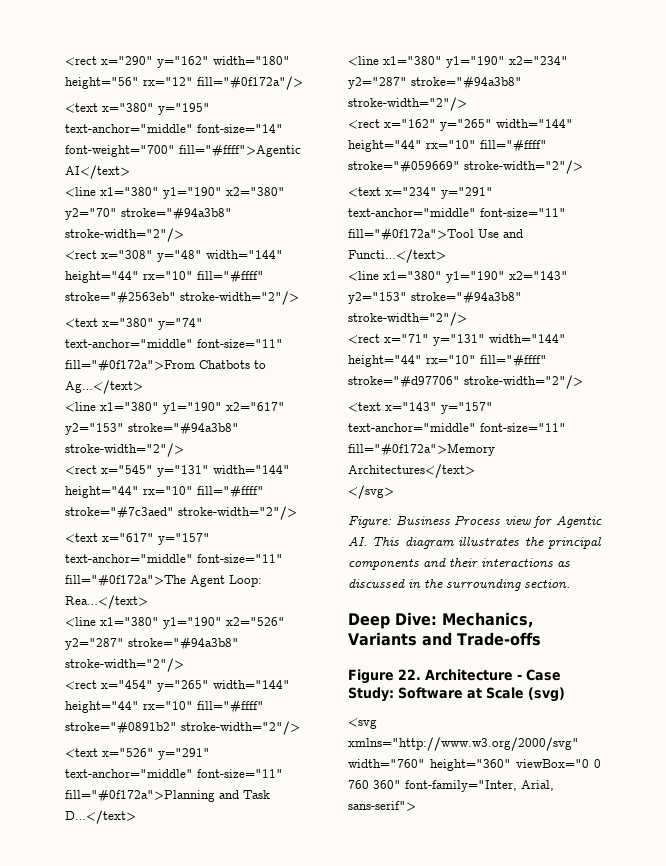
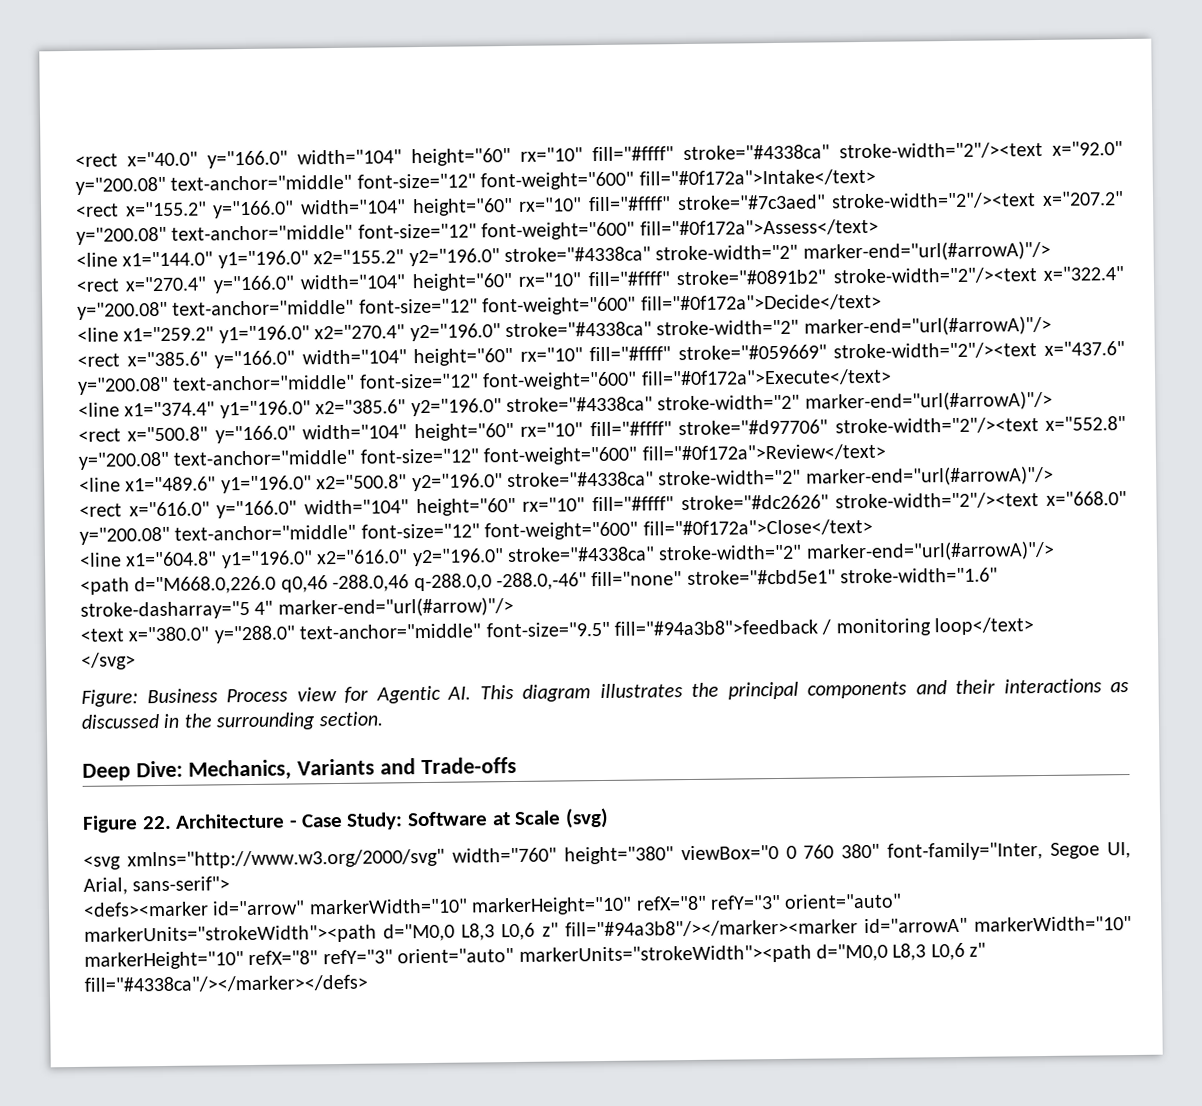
[65,56,290,68] [65,76,303,90] [65,103,210,115] [65,124,283,133] [65,144,301,158] [65,165,130,179] [65,187,285,199] [65,207,232,221] [65,228,184,242] [65,250,283,262] [65,270,264,284] [65,291,299,305] [65,318,203,330] [65,339,283,348] [65,359,266,373] [65,380,143,394] [65,402,285,414] [65,422,239,436] [65,443,184,457] [65,465,290,477] [65,485,264,499] [65,506,297,520] [65,533,210,545] [65,554,283,563] [65,574,262,588] [65,595,148,609] [65,617,285,629] [65,637,239,651] [65,658,184,672] [65,680,290,692] [65,700,264,714] [65,721,300,735] [65,748,210,760] [65,769,283,778] [65,789,270,803] [65,810,136,824] [348,56,568,68] [348,76,522,90] [348,97,467,111] [348,119,573,131] [348,139,547,153] [348,160,583,174] [348,187,493,199] [348,208,566,217] [348,228,523,242] [348,249,446,263] [348,271,568,283] [348,291,522,305] [348,312,467,326] [348,334,566,346] [348,354,547,368] [348,375,583,389] [348,402,493,414] [348,423,566,432] [348,443,495,457] [348,464,475,478] <rect x="290" y="162" width="180" height="56" rx="12" fill="#0f172a"/> // <text x="380" y="195" text-anchor="middle" font-size="14" font-weight="700" fill="#ffff">Agentic AI</text> // <line x1="380" y1="190" x2="380" y2="70" stroke="#94a3b8" stroke-width="2"/> // <rect x="308" y="48" width="144" height="44" rx="10" fill="#ffff" stroke="#2563eb" stroke-width="2"/> // <text x="380" y="74" text-anchor="middle" font-size="11" fill="#0f172a">From Chatbots to Ag…</text> // <line x1="380" y1="190" x2="617" y2="153" stroke="#94a3b8" stroke-width="2"/> // <rect x="545" y="131" width="144" height="44" rx="10" fill="#ffff" stroke="#7c3aed" stroke-width="2"/> // <text x="617" y="157" text-anchor="middle" font-size="11" fill="#0f172a">The Agent Loop: Rea…</text> // <line x1="380" y1="190" x2="526" y2="287" stroke="#94a3b8" stroke-width="2"/> // <rect x="454" y="265" width="144" height="44" rx="10" fill="#ffff" stroke="#0891b2" stroke-width="2"/> // <text x="526" y="291" text-anchor="middle" font-size="11" fill="#0f172a">Planning and Task D…</text> // <line x1="380" y1="190" x2="234" y2="287" stroke="#94a3b8" stroke-width="2"/> // <rect x="162" y="265" width="144" height="44" rx="10" fill="#ffff" stroke="#059669" stroke-width="2"/> // <text x="234" y="291" text-anchor="middle" font-size="11" fill="#0f172a">Tool Use and Functi…</text> // <line x1="380" y1="190" x2="143" y2="153" stroke="#94a3b8" stroke-width="2"/> // <rect x="71" y="131" width="144" height="44" rx="10" fill="#ffff" stroke="#d97706" stroke-width="2"/> // <text x="143" y="157" text-anchor="middle" font-size="11" fill="#0f172a">Memory Architectures</text> -> [75,141,1123,169] [75,168,876,195] [76,191,1124,219] [76,218,879,245] [76,240,1051,269] [76,266,1124,294] [77,293,882,320] [77,315,1052,344] [77,341,1125,369] [77,368,892,395] [78,390,1053,419] [78,416,1126,444] [78,443,886,470] [79,465,1054,494] [79,491,1127,519] [79,518,873,545] [79,540,1055,569] [80,567,999,595] [80,596,514,620] [80,617,1035,644] <rect x="40.0" y="166.0" width="104" height="60" rx="10" fill="#ffff" stroke="#4338ca" stroke-width="2"/><text x="92.0" y="200.08" text-anchor="middle" font-size="12" font-weight="600" fill="#0f172a">Intake</text> // <rect x="155.2" y="166.0" width="104" height="60" rx="10" fill="#ffff" stroke="#7c3aed" stroke-width="2"/><text x="207.2" y="200.08" text-anchor="middle" font-size="12" font-weight="600" fill="#0f172a">Assess</text> // <line x1="144.0" y1="196.0" x2="155.2" y2="196.0" stroke="#4338ca" stroke-width="2" marker-end="url(#arrowA)"/> // <rect x="270.4" y="166.0" width="104" height="60" rx="10" fill="#ffff" stroke="#0891b2" stroke-width="2"/><text x="322.4" y="200.08" text-anchor="middle" font-size="12" font-weight="600" fill="#0f172a">Decide</text> // <line x1="259.2" y1="196.0" x2="270.4" y2="196.0" stroke="#4338ca" stroke-width="2" marker-end="url(#arrowA)"/> // <rect x="385.6" y="166.0" width="104" height="60" rx="10" fill="#ffff" stroke="#059669" stroke-width="2"/><text x="437.6" y="200.08" text-anchor="middle" font-size="12" font-weight="600" fill="#0f172a">Execute</text> // <line x1="374.4" y1="196.0" x2="385.6" y2="196.0" stroke="#4338ca" stroke-width="2" marker-end="url(#arrowA)"/> // <rect x="500.8" y="166.0" width="104" height="60" rx="10" fill="#ffff" stroke="#d97706" stroke-width="2"/><text x="552.8" y="200.08" text-anchor="middle" font-size="12" font-weight="600" fill="#0f172a">Review</text> // <line x1="489.6" y1="196.0" x2="500.8" y2="196.0" stroke="#4338ca" stroke-width="2" marker-end="url(#arrowA)"/> // <rect x="616.0" y="166.0" width="104" height="60" rx="10" fill="#ffff" stroke="#dc2626" stroke-width="2"/><text x="668.0" y="200.08" text-anchor="middle" font-size="12" font-weight="600" fill="#0f172a">Close</text> // <line x1="604.8" y1="196.0" x2="616.0" y2="196.0" stroke="#4338ca" stroke-width="2" marker-end="url(#arrowA)"/> // <path d="M668.0,226.0 q0,46 -288.0,46 q-288.0,0 -288.0,-46" fill="none" stroke="#cbd5e1" stroke-width="1.6" stroke-dasharray="5 4" marker-end="url(#arrow)"/> // <text x="380.0" y="288.0" text-anchor="middle" font-size="9.5" fill="#94a3b8">feedback / monitoring loop</text>
[430,759,511,771] height="360" -> [563,846,674,865] height="380"
[373,780,554,792] [348,801,416,811] 360" font-family="Inter, Arial, sans-serif"> -> [841,842,1131,861] [83,876,231,895] [83,893,903,917] [84,916,1132,945] [84,942,987,970] [84,974,368,993] 380" font-family="Inter, Segoe UI, Arial, sans-serif"> // <defs><marker id="arrow" markerWidth="10" markerHeight="10" refX="8" refY="3" orient="auto" markerUnits="strokeWidth"><path d="M0,0 L8,3 L0,6 z" fill="#94a3b8"/></marker><marker id="arrowA" markerWidth="10" markerHeight="10" refX="8" refY="3" orient="auto" markerUnits="strokeWidth"><path d="M0,0 L8,3 L0,6 z" fill="#4338ca"/></marker></defs>

